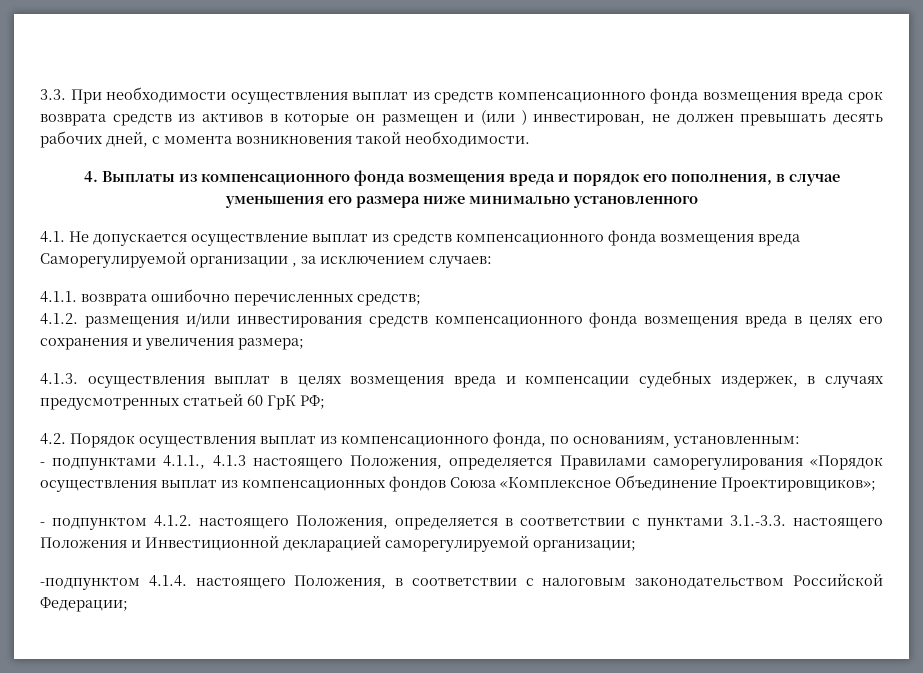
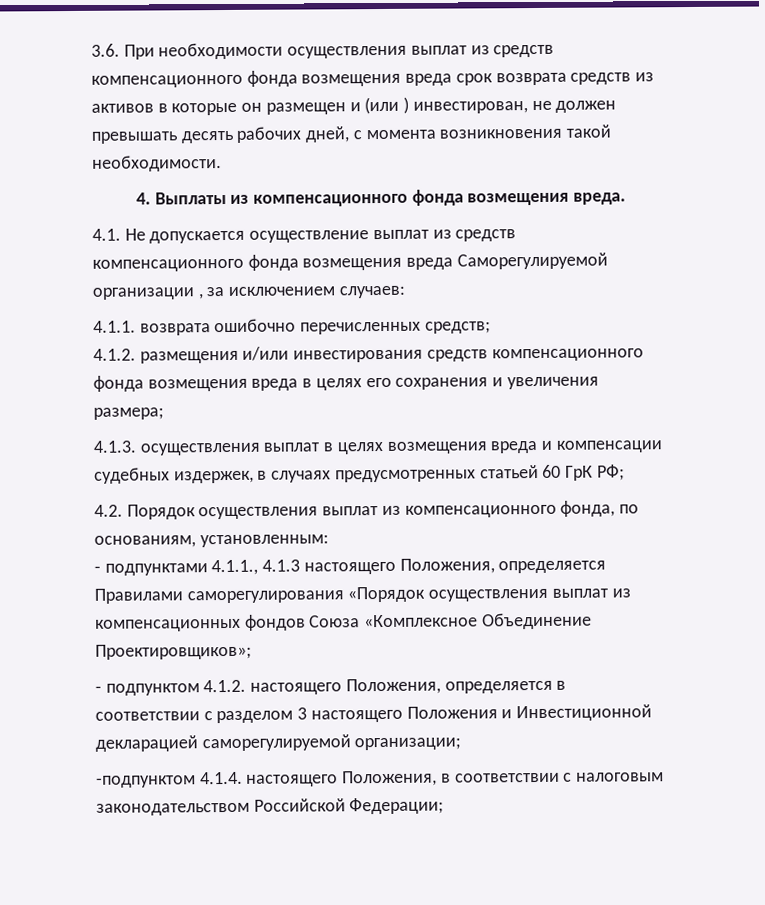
[40,89,66,100] 3.3. -> [91,43,120,57] 3.6.
[508,174,840,186] [224,196,698,208] вреда и порядок его пополнения, в случае уменьшения его размера ниже минимально установленного -> [573,192,627,205] вреда.
[647,515,786,530] пунктами 3.1.-3.3. -> [216,707,308,724] разделом 3

